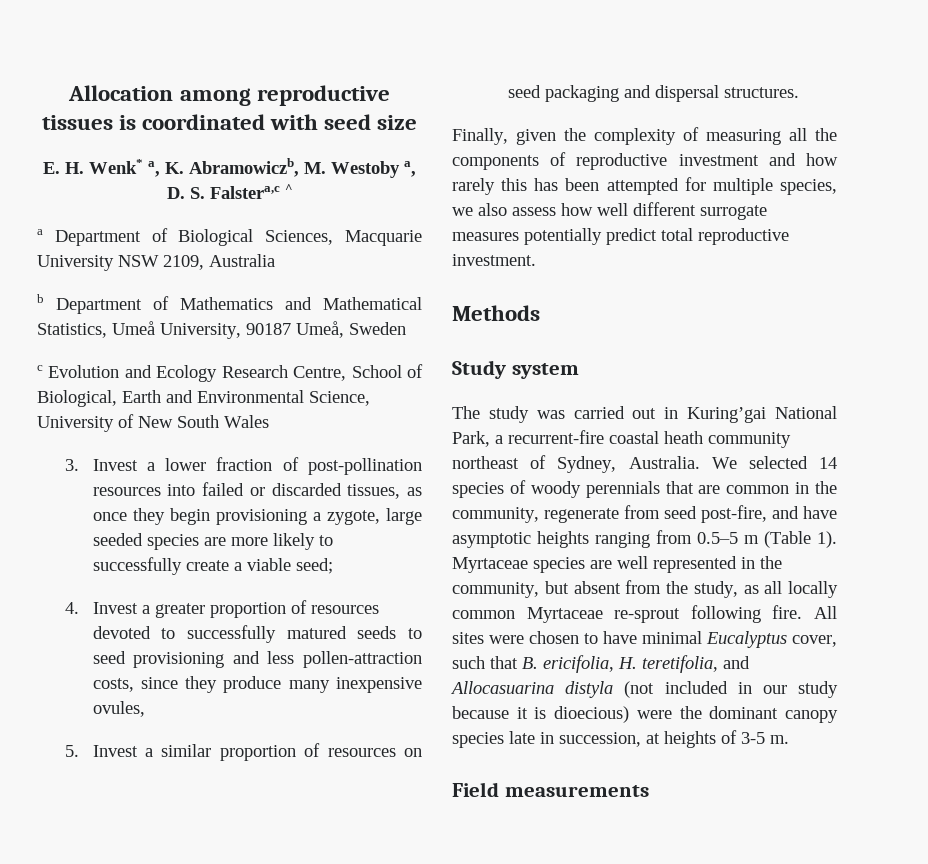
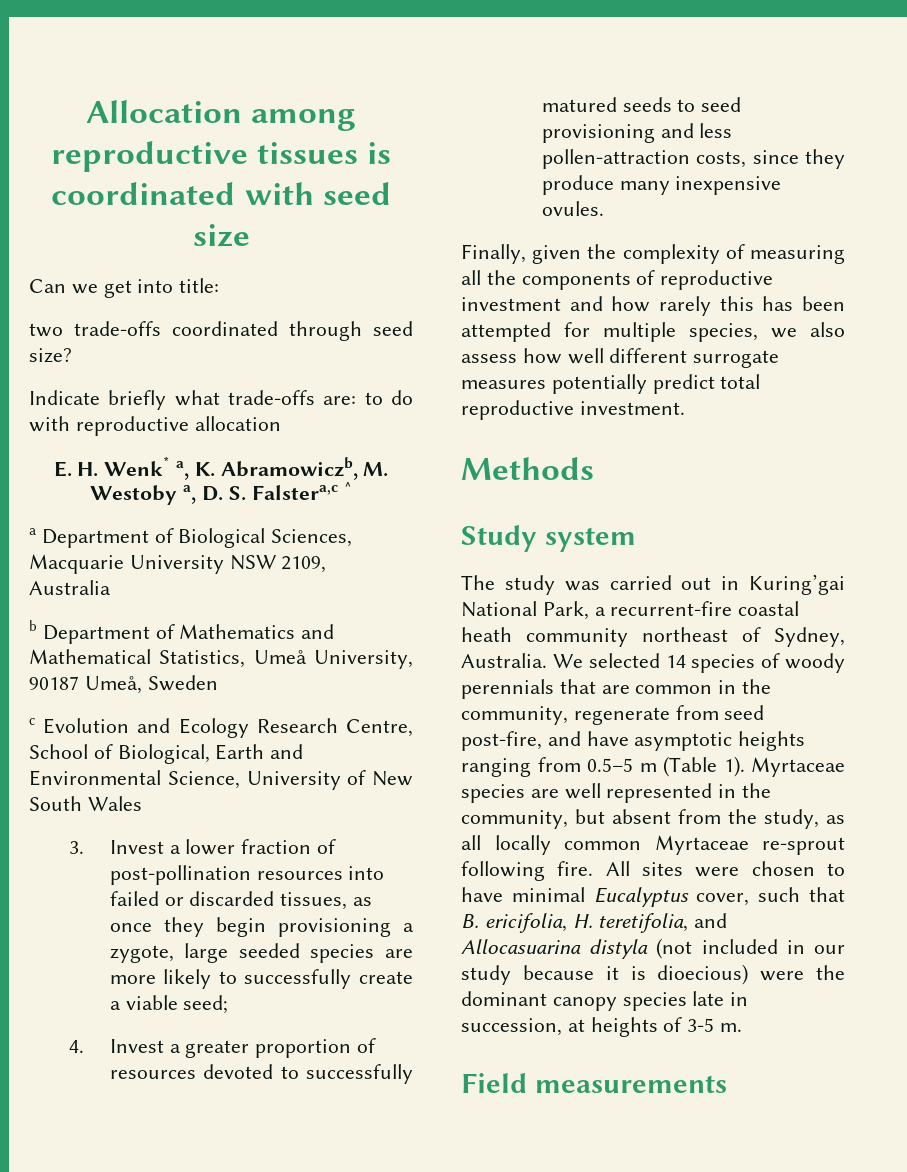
(418, 122) none -> [29,278,220,298] [29,321,413,341] [29,348,72,363] [29,390,413,410] [29,416,281,436] // Can we get into title: // two trade-offs coordinated through seed size? // Indicate briefly what trade-offs are: to do with reproductive allocation
[92,701,145,717] [64,743,422,761] [507,85,799,102] ovules, // 5. Invest a similar proportion of resources on seed packaging and dispersal structures. -> [541,201,604,216] ovules.

